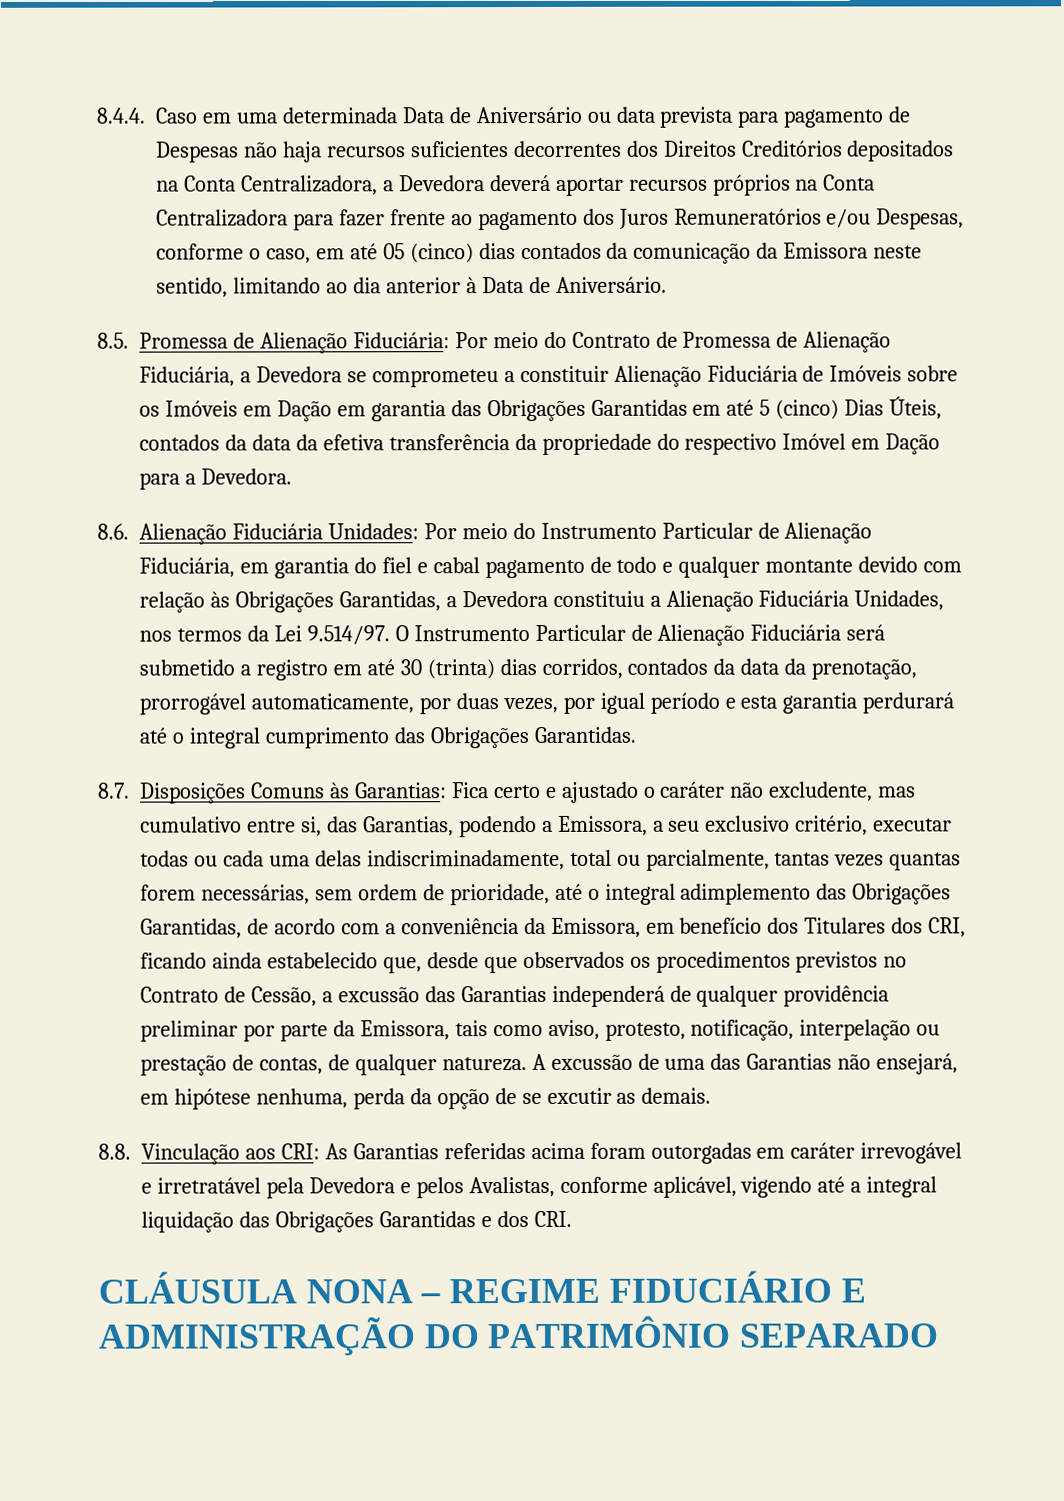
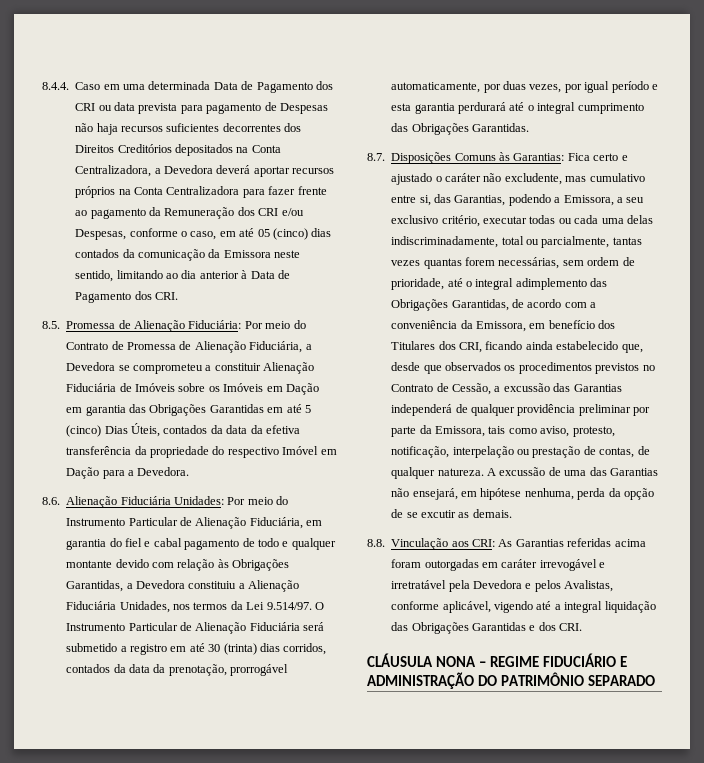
[475,106,583,124] Aniversário -> [256,81,333,93] [75,103,96,111] Pagamento dos CRI
[582,208,822,229] dos Juros Remuneratórios -> [149,207,279,219] da Remuneração dos CRI
[555,276,667,293] Aniversário. -> [75,291,178,303] Pagamento dos CRI.

